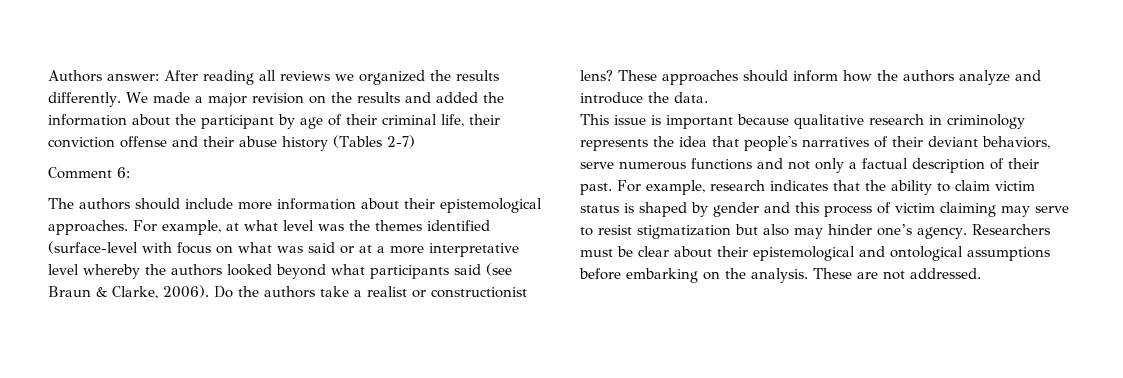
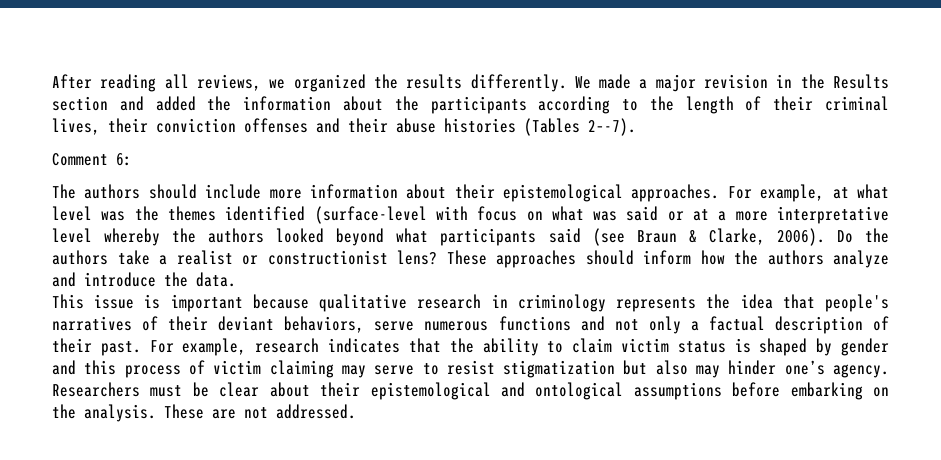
[48,70,159,82] Authors answer: -> (52, 81) none
[280,71,330,81] reviews -> [196,74,261,91] reviews,
[308,92,400,104] on the results -> [776,74,889,89] [52,96,108,111] in the Results section
[201,114,323,129] participant by age -> [430,96,734,114] participants according to the length
[441,114,464,127] life, -> [52,118,100,135] lives,
[120,136,167,148] offense -> [244,118,308,133] offenses
[282,135,415,151] history (Tables 2-7) -> [444,118,636,136] histories (Tables 2–-7).

